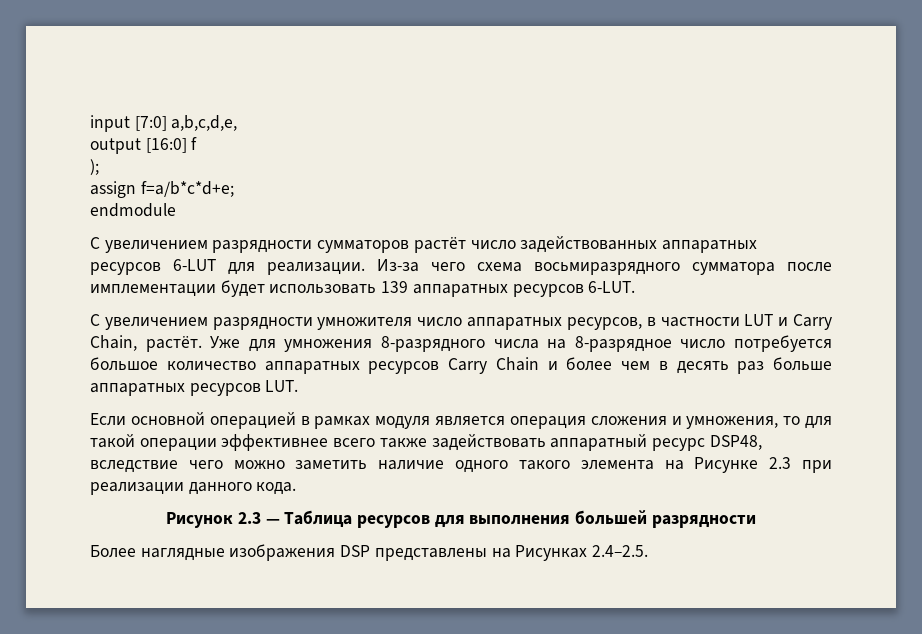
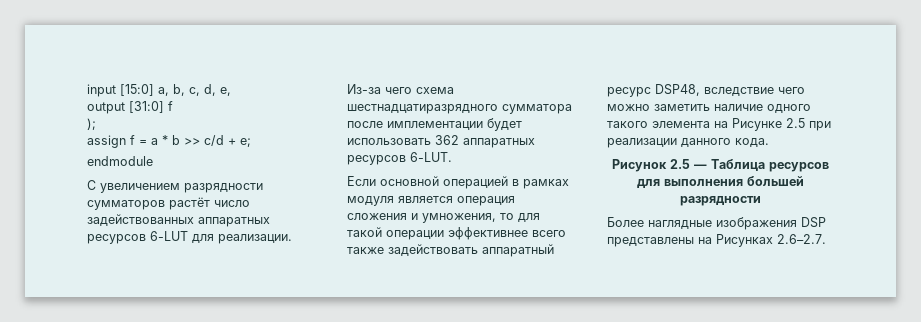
[134,115,238,131] [7:0] a,b,c,d,e, -> [120,84,231,96] [15:0] a, b, c, d, e,
[145,138,187,153] [16:0] -> [129,101,164,113] [31:0]
[140,181,234,197] f=a/b*c*d+e; -> [130,135,251,147] f = a * b >> c/d + e;
[534,262,680,275] восьмиразрядного -> [347,104,498,114] шестнадцатиразрядного
[381,281,409,293] 139 -> [435,135,459,145] 362
[90,314,833,330] [90,335,833,352] [90,357,832,374] [90,380,299,396] // С увеличением разрядности умножителя число аппаратных ресурсов, в частности LUT и Carry Chain, растёт. Уже для умножения 8-разрядного числа на 8-разрядное число потребуется большое количество аппаратных ресурсов Carry Chain и более чем в десять раз больше аппаратных ресурсов LUT. -> (452, 157) none
[769,457,792,469] 2.3 -> [786,118,805,128] 2.5
[237,512,261,524] 2.3 -> [670,159,690,169] 2.5
[592,545,649,557] 2.4–2.5. -> [777,234,826,244] 2.6–2.7.

